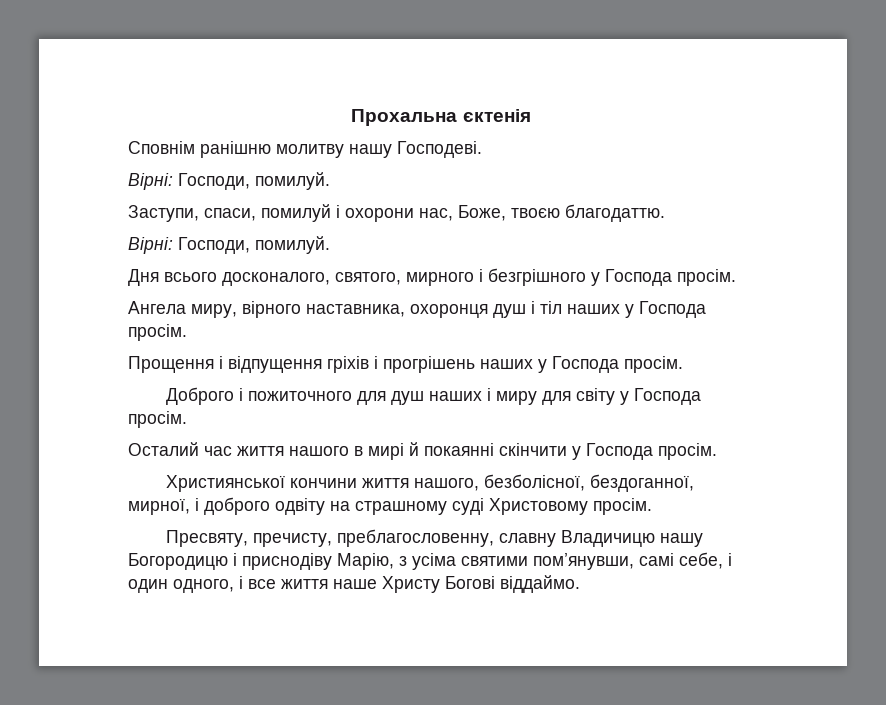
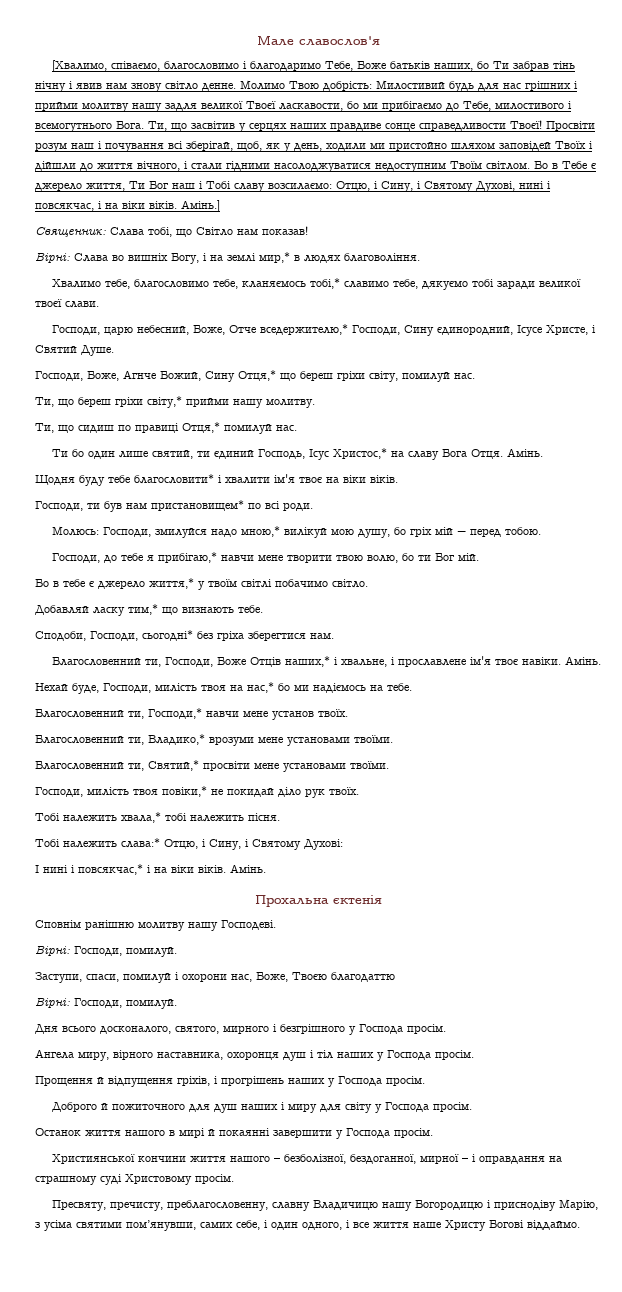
(351, 117) none -> [257,35,380,46] [52,60,576,72] [35,80,578,92] [35,101,572,112] [35,120,595,132] [35,141,593,152] [35,161,596,172] [35,181,551,192] [35,200,220,212] [35,226,308,237] [35,252,420,264] [52,278,582,290] [35,299,99,308] [52,324,597,336] [35,345,114,356] [35,370,475,382] [35,396,315,408] [35,422,297,434] [52,448,544,460] [35,474,398,486] [35,500,313,512] [52,526,542,538] [52,552,480,563] [35,578,368,590] [35,604,263,616] [35,630,334,641] [52,656,602,667] [35,682,412,694] [35,708,348,720] [35,734,393,746] [35,760,389,772] [35,786,359,798] [35,812,280,823] [35,838,343,850] [35,864,266,875] Мале славослов'я // [Хвалимо, співаємо, благословимо і благодаримо Тебе, Боже батьків наших, бо Ти забрав тінь нічну і явив нам знову світло денне. Молимо Твою добрість: Милостивий будь для нас грішних і прийми молитву нашу задля великої Твоєї ласкавости, бо ми прибігаємо до Тебе, милостивого і всемогутнього Бога. Ти, що засвітив у серцях наших правдиве сонце справедливости Твоєї! Просвіти розум наш і почування всі зберігай, щоб, як у день, ходили ми пристойно шляхом заповідей Твоїх і дійшли до життя вічного, і стали гідними насолоджуватися недоступним Твоїм світлом. Бо в Тебе є джерело життя, Ти Бог наш і Тобі славу возсилаємо: Отцю, і Сину, і Святому Духові, нині і повсякчас, і на віки віків. Амінь.] // Священник: Слава тобі, що Світло нам показав! // Вірні: Слава во вишніх Богу, і на землі мир,* в людях благовоління. // Хвалимо тебе, благословимо тебе, кланяємось тобі,* славимо тебе, дякуємо тобі заради великої твоєї слави. // Господи, царю небесний, Боже, Отче вседержителю,* Господи, Сину єдинородний, Ісусе Христе, і Святий Душе. // Господи, Боже, Агнче Божий, Сину Отця,* що береш гріхи світу, помилуй нас. // Ти, що береш гріхи світу,* прийми нашу молитву. // Ти, що сидиш по правиці Отця,* помилуй нас. // Ти бо один лише святий, ти єдиний Господь, Ісус Христос,* на славу Бога Отця. Амінь. // Щодня буду тебе благословити* і хвалити ім'я твоє на віки віків. // Господи, ти був нам пристановищем* по всі роди. // Молюсь: Господи, змилуйся надо мною,* вилікуй мою душу, бо гріх мій − перед тобою. // Господи, до тебе я прибігаю,* навчи мене творити твою волю, бо ти Бог мій. // Бо в тебе є джерело життя,* у твоїм світлі побачимо світло. // Добавляй ласку тим,* що визнають тебе. // Сподоби, Господи, сьогодні* без гріха зберегтися нам. // Благословенний ти, Господи, Боже Отців наших,* і хвальне, і прославлене ім'я твоє навіки. Амінь. // Нехай буде, Господи, милість твоя на нас,* бо ми надіємось на тебе. // Благословенний ти, Господи,* навчи мене установ твоїх. // Благословенний ти, Владико,* врозуми мене установами твоїми. // Благословенний ти, Святий,* просвіти мене установами твоїми. // Господи, милість твоя повіки,* не покидай діло рук твоїх. // Тобі належить хвала,* тобі належить пісня. // Тобі належить слава:* Отцю, і Сину, і Святому Духові: // І нині і повсякчас,* і на віки віків. Амінь. //
[511,204,665,222] твоєю благодаттю. -> [292,972,395,982] Твоєю благодаттю
[219,356,369,373] і відпущення гріхів -> [97,1076,210,1087] й відпущення гріхів,
[239,388,244,401] і -> [101,1103,109,1110] й
[128,442,232,456] Осталий час -> [35,1128,81,1136] Останок
[499,443,567,456] скінчити -> [273,1130,332,1138] завершити
[414,474,695,492] [128,497,325,515] нашого, безболісної, бездоганної, мирної, і доброго одвіту -> [230,1154,546,1164] нашого – безболізної, бездоганної, мирної – і оправдання
[639,553,674,566] самі -> [200,1221,233,1228] самих

